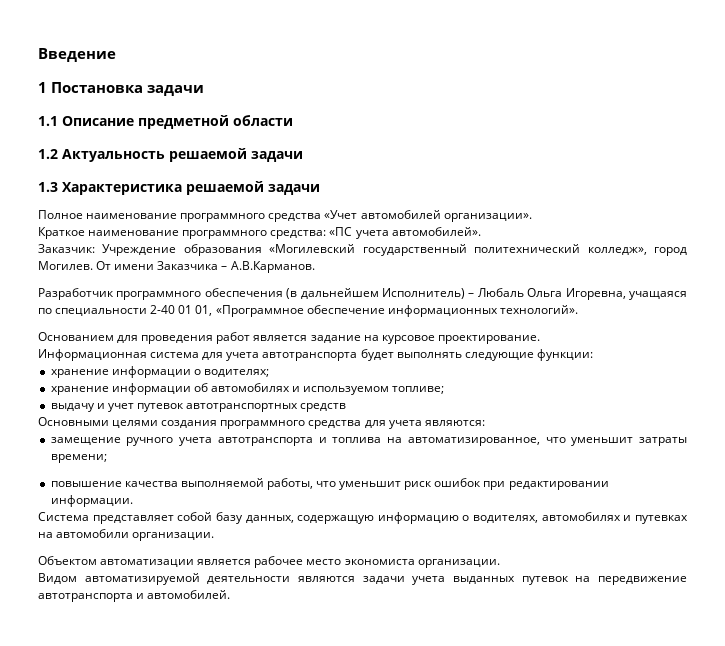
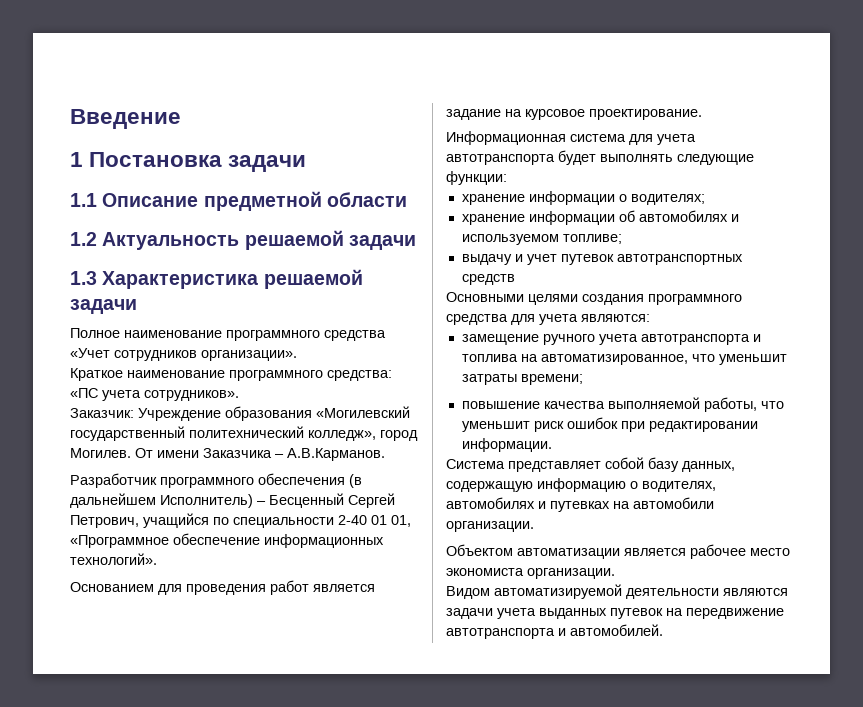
[360,210,441,219] автомобилей -> [114,350,197,361] сотрудников
[391,227,481,236] автомобилей». -> [144,390,239,401] сотрудников».
[477,288,687,300] Любаль Ольга Игоревна, учащаяся -> [269,493,395,508] [70,513,209,528] Бесценный Сергей Петрович, учащийся

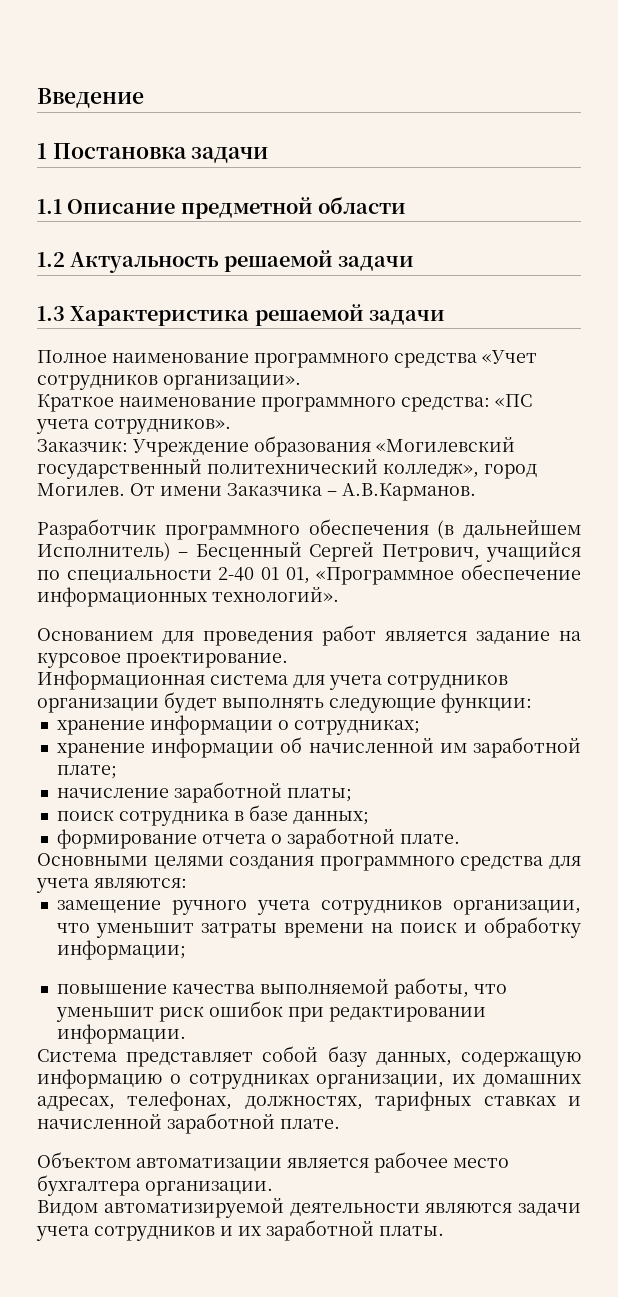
[446,154,555,165] автотранспорта -> [387,674,508,690] [37,698,159,713] сотрудников организации
[630,194,705,205] водителях; -> [293,719,420,735] сотрудниках;
[638,210,739,222] [461,234,622,245] [461,254,743,265] [461,274,515,285] автомобилях и используемом топливе; // выдачу и учет путевок автотранспортных средств -> [308,737,581,758] [56,765,117,779] [56,782,352,803] [56,805,369,826] [56,828,460,849] начисленной им заработной плате; // начисление заработной платы; // поиск сотрудника в базе данных; // формирование отчета о заработной плате.
[640,334,761,345] [461,354,787,365] [461,374,583,385] автотранспорта и топлива на автоматизированное, что уменьшит затраты времени; -> [320,899,581,915] [56,917,581,938] [56,940,186,960] сотрудников организации, что уменьшит затраты времени на поиск и обработку информации;
[642,481,716,492] [446,497,714,512] [446,521,534,532] водителях, автомобилях и путевках на автомобили организации. -> [188,1073,581,1089] [37,1091,581,1111] [37,1113,340,1134] сотрудниках организации, их домашних адресах, телефонах, должностях, тарифных ставках и начисленной заработной плате.
[446,568,524,576] экономиста -> [37,1175,140,1196] бухгалтера
[539,608,784,619] [446,624,663,639] выданных путевок на передвижение автотранспорта и автомобилей. -> [94,1220,444,1241] сотрудников и их заработной платы.

